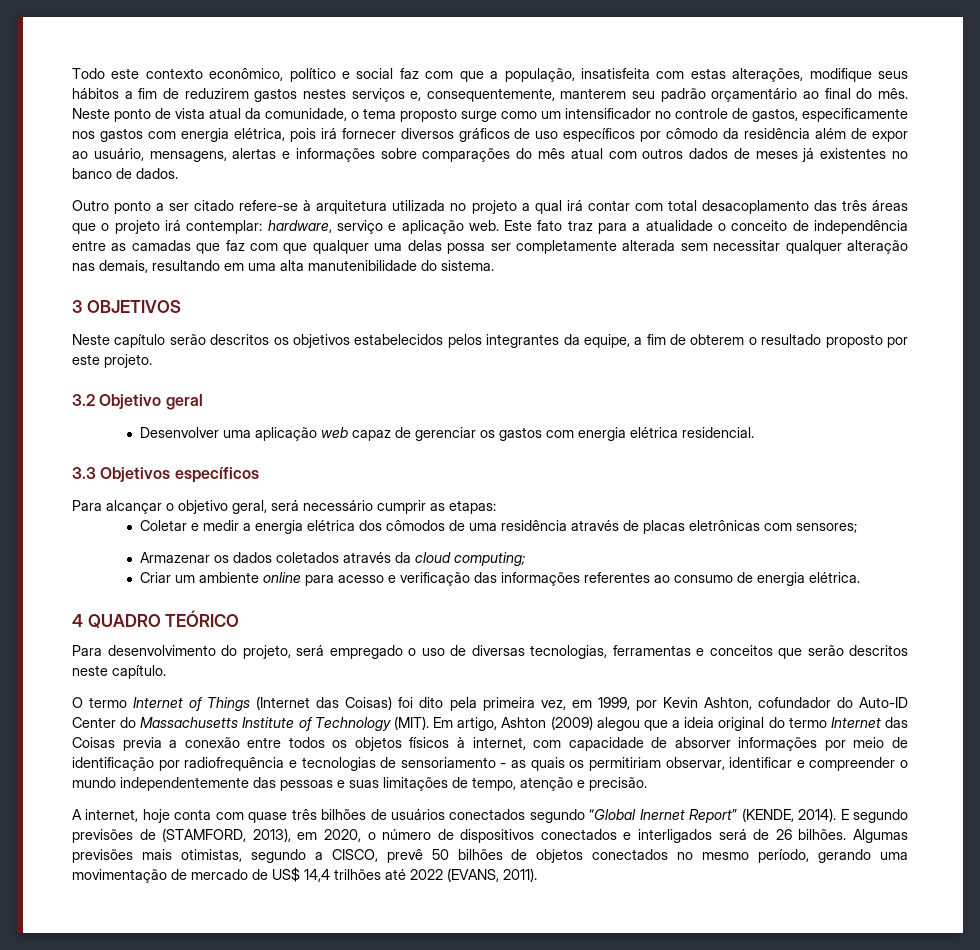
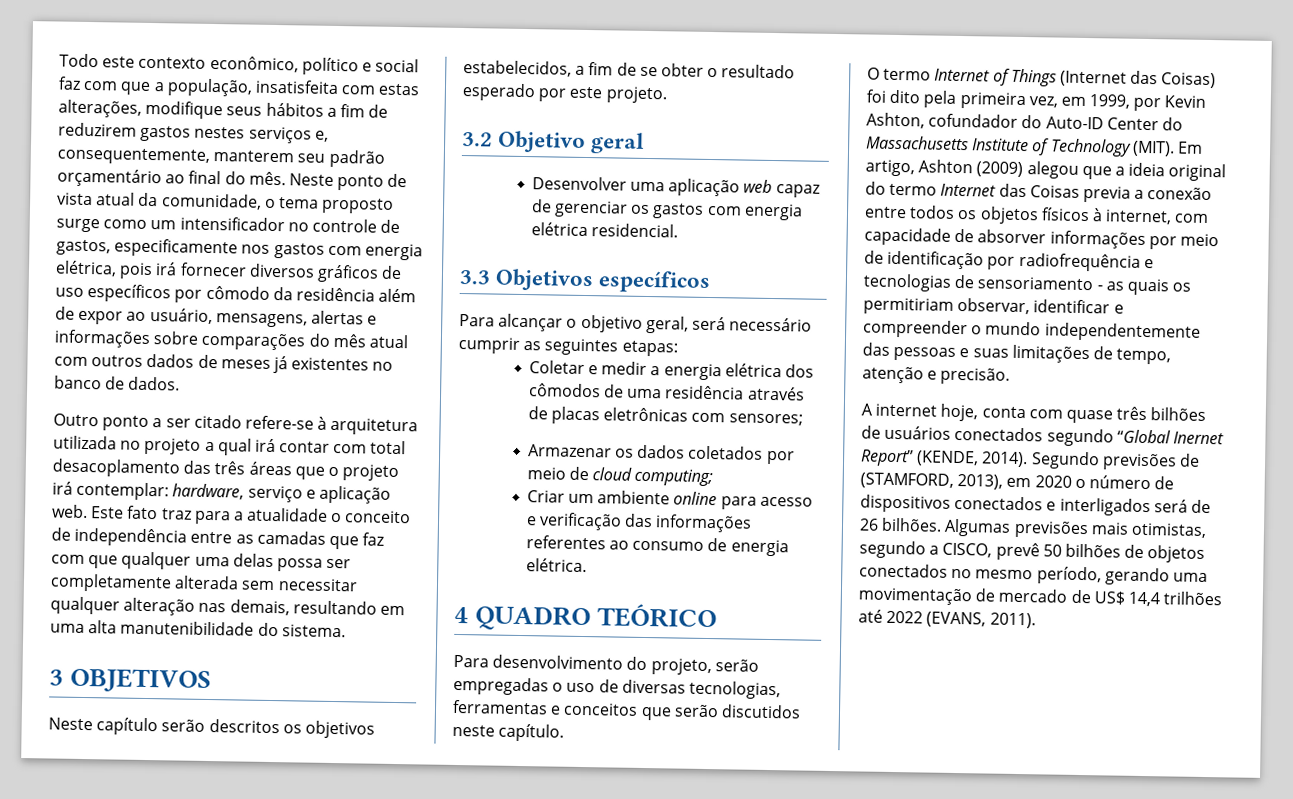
[354,334,745,348] estabelecidos pelos integrantes da equipe, a fim de obterem -> [463,60,704,77] estabelecidos, a fim de se obter
[825,334,883,348] proposto -> [462,83,536,102] esperado
(445, 507) none -> [544,338,619,356] seguintes
[343,552,412,563] através da -> [765,450,795,465] [526,466,590,481] por meio de
[296,645,403,659] será empregado -> [714,659,759,672] [453,676,549,696] serão empregadas
[849,645,908,656] descritos -> [720,704,801,719] discutidos
[85,809,170,823] internet, hoje -> [875,403,979,422] internet hoje,
[840,809,909,823] E segundo -> [1030,451,1100,470] Segundo
[323,829,361,842] 2020, -> [1034,475,1072,488] 2020

